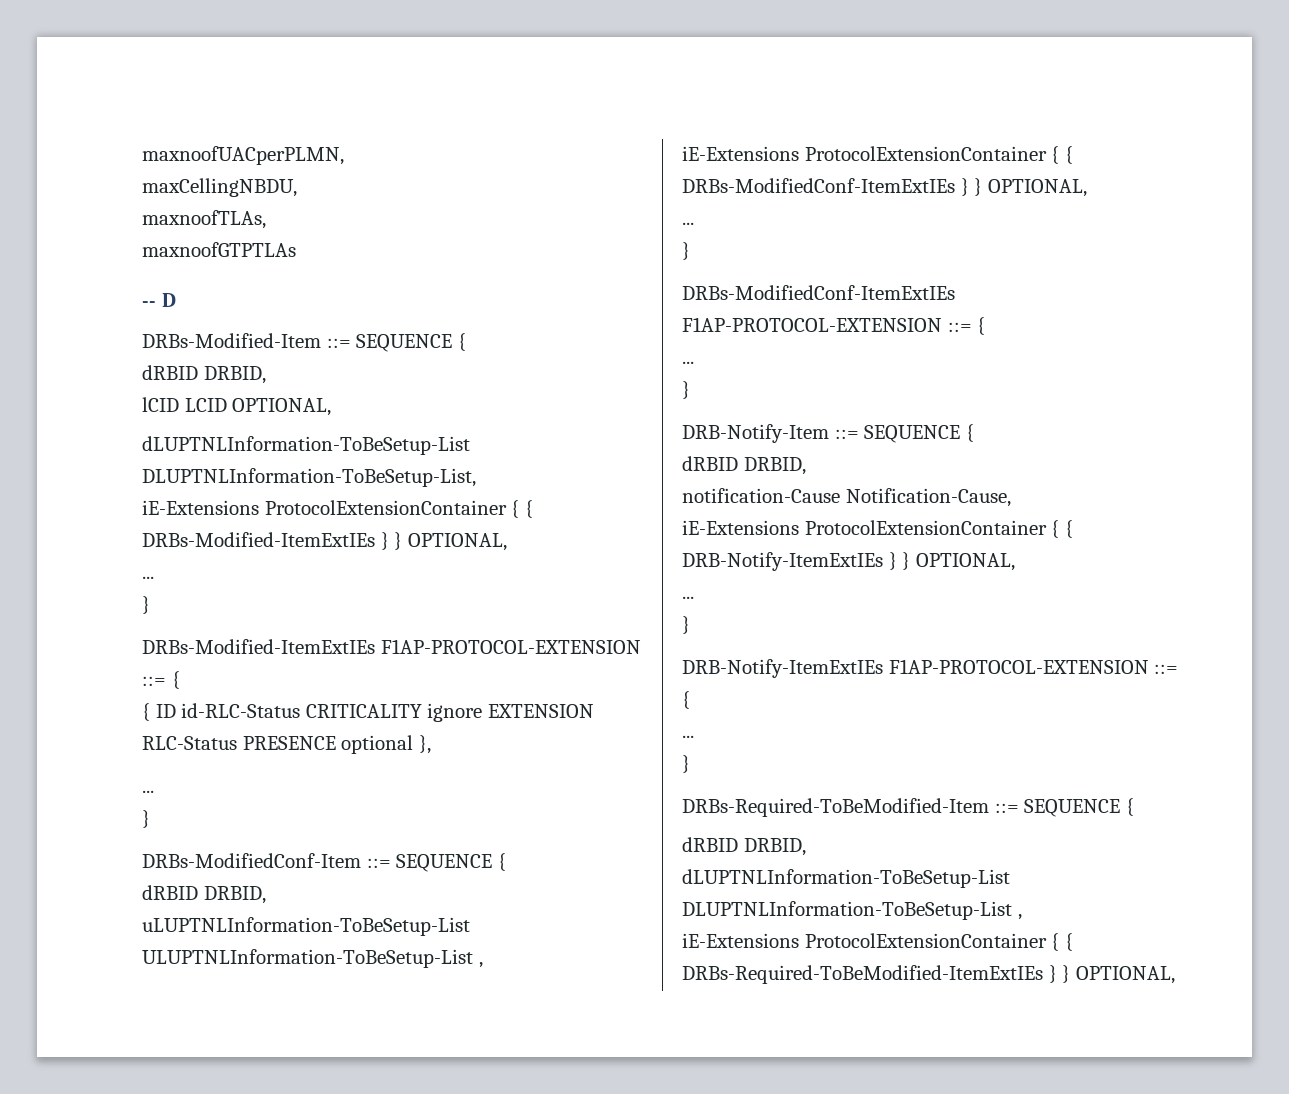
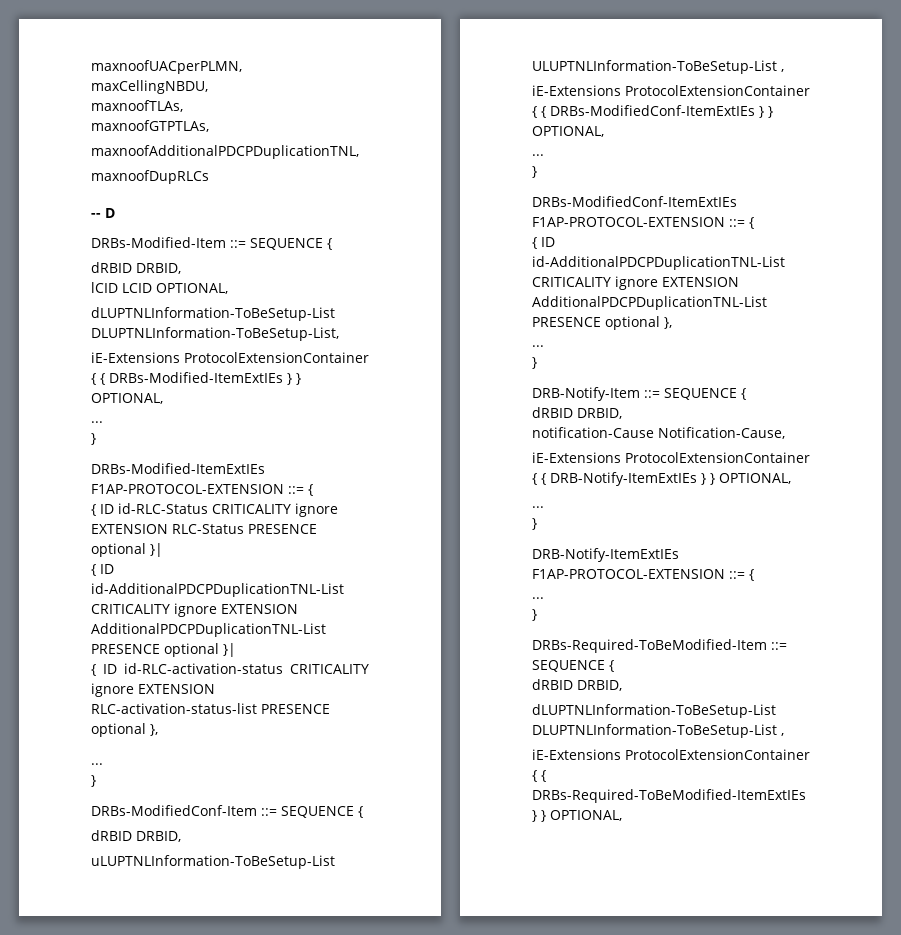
[142,242,296,257] maxnoofGTPTLAs -> [91,120,209,132] [91,145,359,159] [91,170,209,184] maxnoofGTPTLAs, // maxnoofAdditionalPDCPDuplicationTNL, // maxnoofDupRLCs
(414, 744) none -> [150,543,163,557] [91,564,114,576] [91,583,344,597] [91,603,298,617] [91,623,326,637] [91,643,236,657] [91,663,369,676] [91,683,215,697] [91,703,330,714] [91,723,146,737] }| // { ID id-AdditionalPDCPDuplicationTNL-List CRITICALITY ignore EXTENSION AdditionalPDCPDuplicationTNL-List PRESENCE optional }| // { ID id-RLC-activation-status CRITICALITY ignore EXTENSION RLC-activation-status-list PRESENCE optional
(986, 326) none -> [532,237,555,249] [532,256,785,270] [532,276,739,290] [532,296,767,310] [532,316,672,330] // { ID id-AdditionalPDCPDuplicationTNL-List CRITICALITY ignore EXTENSION AdditionalPDCPDuplicationTNL-List PRESENCE optional },

